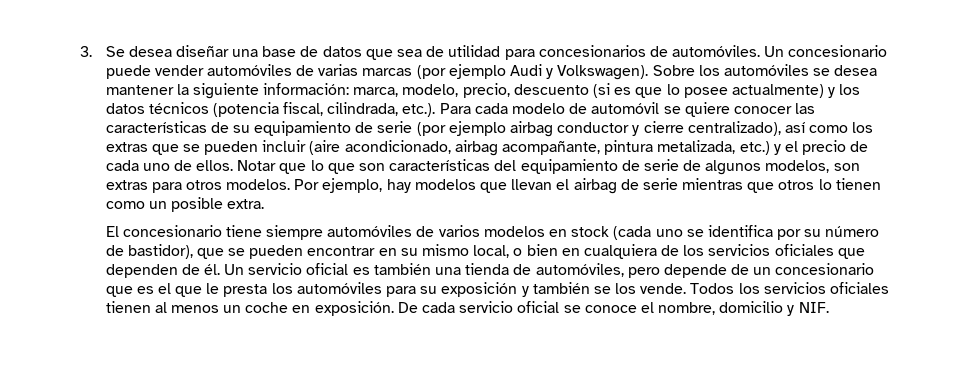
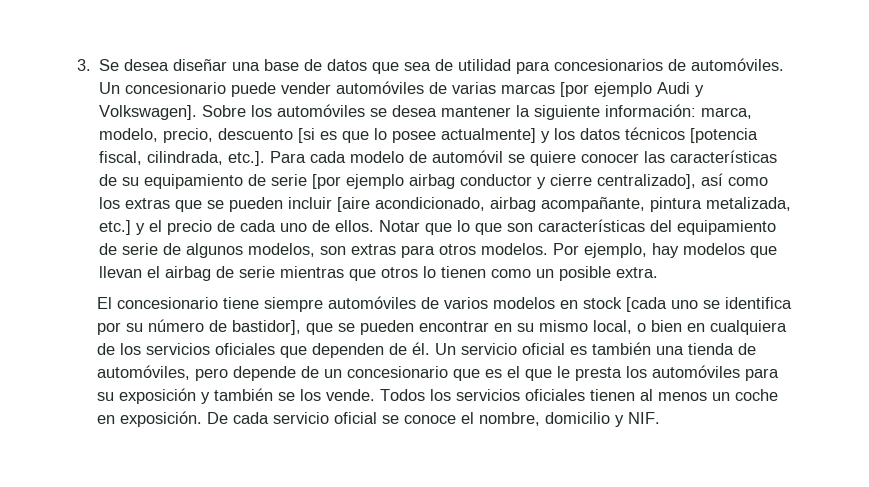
[416,65,446,79] (por -> [560,82,590,97] [por
[557,65,649,80] Volkswagen). -> [99,105,198,120] Volkswagen].
[593,83,611,98] (si -> [298,128,316,143] [si
[731,84,824,98] actualmente) -> [441,128,537,143] actualmente]
[212,102,279,117] (potencia -> [690,128,759,143] [potencia
[402,103,436,117] etc.). -> [228,151,266,166] etc.].
[416,122,446,136] (por -> [312,174,342,189] [por
[687,121,781,136] centralizado), -> [597,174,697,189] centralizado],
[309,140,341,155] (aire -> [337,197,371,212] [aire
[739,141,770,155] etc.) -> [99,220,132,235] etc.]
[613,226,652,240] (cada -> [626,297,668,312] [cada
[127,244,193,259] bastidor), -> [232,320,302,335] bastidor],

